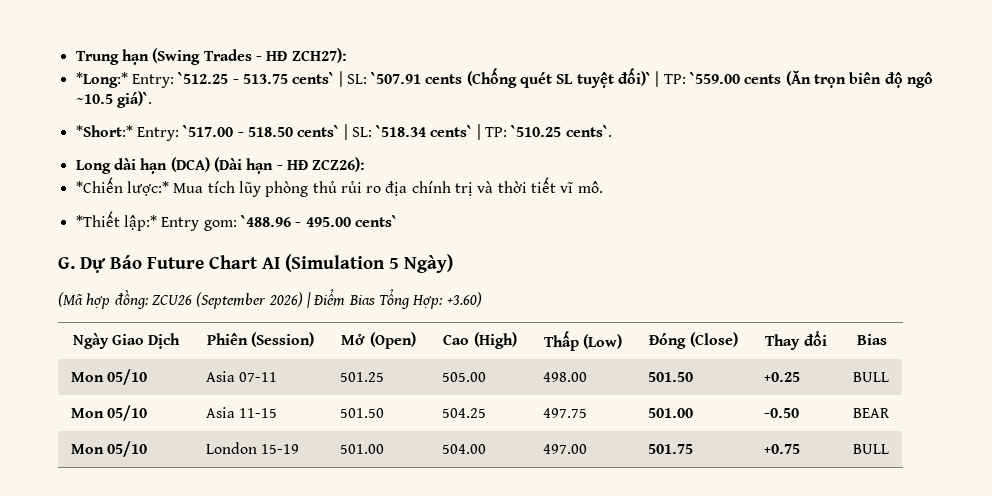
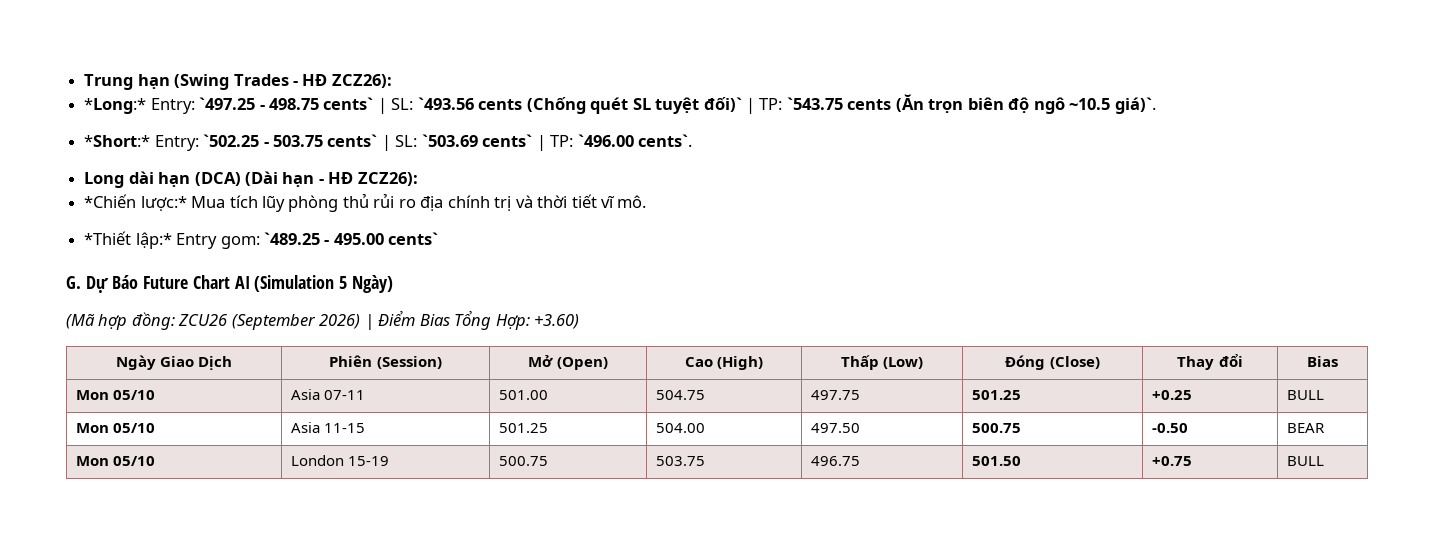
[291,48,347,63] ZCH27): -> [331,74,392,88] ZCZ26):
[177,71,422,87] `512.25 - 513.75 cents` | SL: `507.91 -> [199,97,474,114] `497.25 - 498.75 cents` | SL: `493.56
[689,72,741,84] `559.00 -> [786,97,843,110] `543.75
[182,124,427,140] `517.00 - 518.50 cents` | SL: `518.34 -> [203,134,478,151] `502.25 - 503.75 cents` | SL: `503.69
[510,125,562,137] `510.25 -> [577,134,634,147] `496.00
[239,215,291,227] `488.96 -> [263,232,320,245] `489.25
[339,372,384,382] [441,372,486,382] [542,372,587,382] [647,372,693,382] 501.25 | 505.00 | 498.00 | 501.50 -> [498,390,548,400] [655,390,705,400] [810,390,860,400] [971,390,1021,400] 501.00 | 504.75 | 497.75 | 501.25
[339,408,384,418] [441,408,486,418] [542,408,587,418] [647,408,693,418] 501.50 | 504.25 | 497.75 | 501.00 -> [498,423,548,433] [655,423,705,433] [810,423,860,433] [971,423,1021,433] 501.25 | 504.00 | 497.50 | 500.75
[339,444,384,454] [441,444,486,454] [542,444,587,454] [647,444,693,454] 501.00 | 504.00 | 497.00 | 501.75 -> [498,456,548,466] [655,456,705,466] [810,456,860,466] [971,456,1021,466] 500.75 | 503.75 | 496.75 | 501.50

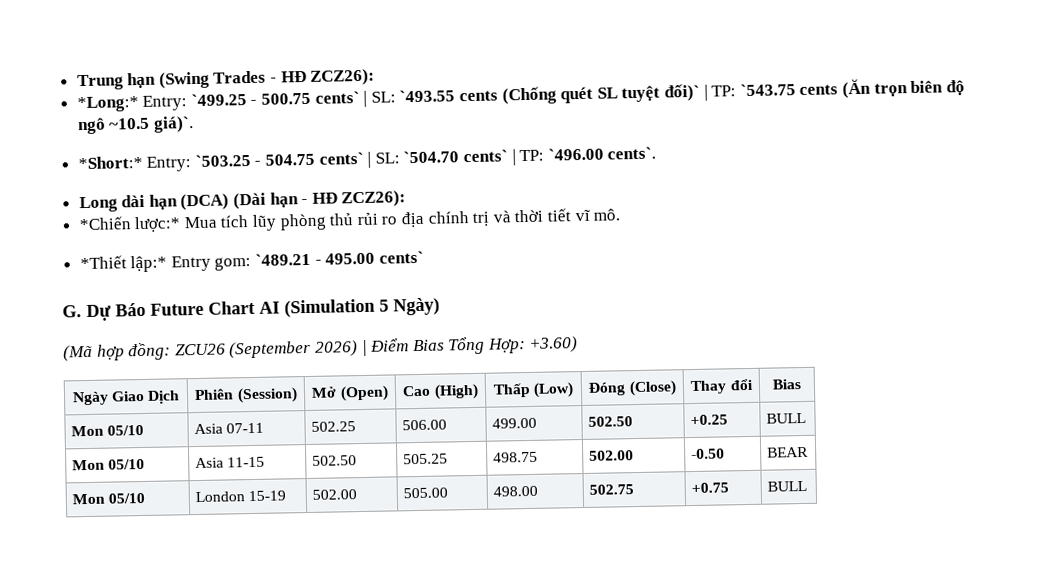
[199,97,474,114] `497.25 - 498.75 cents` | SL: `493.56 -> [190,89,456,107] `499.25 - 500.75 cents` | SL: `493.55
[203,134,478,151] `502.25 - 503.75 cents` | SL: `503.69 -> [194,150,460,168] `503.25 - 504.75 cents` | SL: `504.70
[263,232,320,245] `489.25 -> [255,252,312,266] `489.21
[498,390,548,400] [655,390,705,400] [810,390,860,400] [971,390,1021,400] 501.00 | 504.75 | 497.75 | 501.25 -> [310,421,356,432] [401,419,447,431] [491,417,537,429] [587,416,633,427] 502.25 | 506.00 | 499.00 | 502.50
[498,423,548,433] [655,423,705,433] [810,423,860,433] [971,423,1021,433] 501.25 | 504.00 | 497.50 | 500.75 -> [311,455,357,466] [402,453,448,465] [492,451,538,463] [588,450,634,461] 502.50 | 505.25 | 498.75 | 502.00
[498,456,548,466] [655,456,705,466] [810,456,860,466] [971,456,1021,466] 500.75 | 503.75 | 496.75 | 501.50 -> [311,489,357,500] [402,487,448,499] [492,485,538,497] [588,484,634,495] 502.00 | 505.00 | 498.00 | 502.75

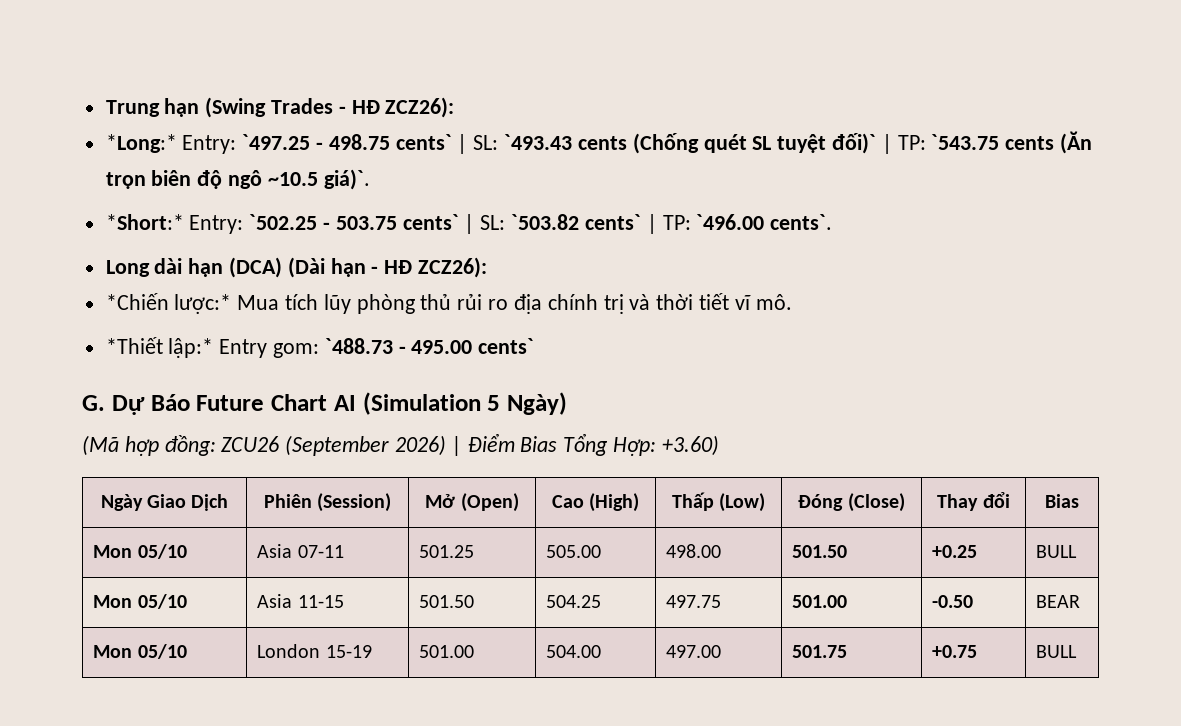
[190,89,456,107] `499.25 - 500.75 cents` | SL: `493.55 -> [242,134,573,154] `497.25 - 498.75 cents` | SL: `493.43
[194,150,460,168] `503.25 - 504.75 cents` | SL: `504.70 -> [249,214,580,234] `502.25 - 503.75 cents` | SL: `503.82
[255,252,312,266] `489.21 -> [324,338,393,354] `488.73
[310,421,356,432] [401,419,447,431] [491,417,537,429] [587,416,633,427] 502.25 | 506.00 | 499.00 | 502.50 -> [419,545,475,558] [546,545,602,558] [666,544,722,558] [792,545,848,558] 501.25 | 505.00 | 498.00 | 501.50
[311,455,357,466] [402,453,448,465] [492,451,538,463] [588,450,634,461] 502.50 | 505.25 | 498.75 | 502.00 -> [419,595,475,608] [546,595,602,608] [666,595,722,608] [792,595,848,608] 501.50 | 504.25 | 497.75 | 501.00
[311,489,357,500] [402,487,448,499] [492,485,538,497] [588,484,634,495] 502.00 | 505.00 | 498.00 | 502.75 -> [419,645,475,658] [546,645,602,658] [666,645,722,658] [792,645,848,658] 501.00 | 504.00 | 497.00 | 501.75

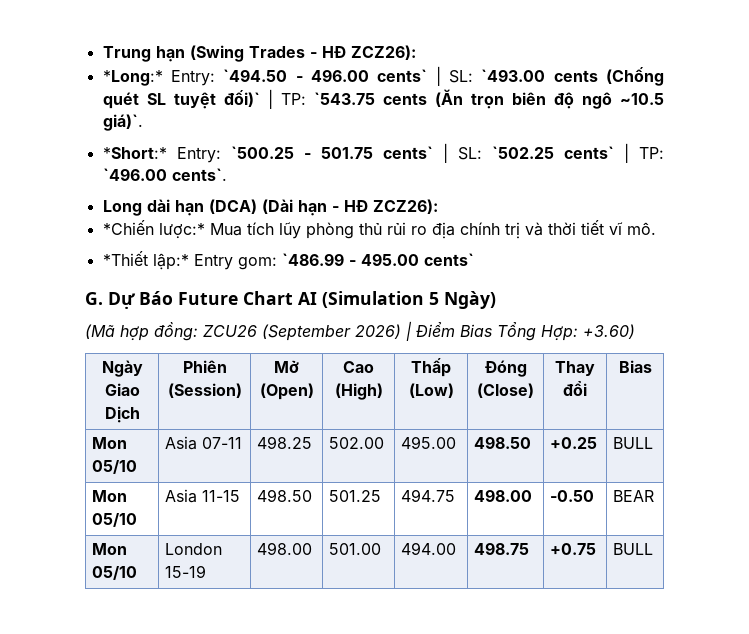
[242,134,573,154] `497.25 - 498.75 cents` | SL: `493.43 -> [223,66,546,86] `494.50 - 496.00 cents` | SL: `493.00
[249,214,580,234] `502.25 - 503.75 cents` | SL: `503.82 -> [230,143,554,163] `500.25 - 501.75 cents` | SL: `502.25
[324,338,393,354] `488.73 -> [281,253,344,266] `486.99
[419,545,475,558] [546,545,602,558] [666,544,722,558] [792,545,848,558] 501.25 | 505.00 | 498.00 | 501.50 -> [257,436,313,449] [329,437,385,449] [401,436,457,449] [474,436,532,449] 498.25 | 502.00 | 495.00 | 498.50
[419,595,475,608] [546,595,602,608] [666,595,722,608] [792,595,848,608] 501.50 | 504.25 | 497.75 | 501.00 -> [257,489,313,502] [329,490,382,502] [401,489,456,502] [474,489,533,502] 498.50 | 501.25 | 494.75 | 498.00
[419,645,475,658] [546,645,602,658] [666,645,722,658] [792,645,848,658] | 501.00 | 504.00 | 497.00 | 501.75 -> [257,542,313,555] [329,543,382,555] [401,542,457,555] [474,542,530,555] | 498.00 | 501.00 | 494.00 | 498.75

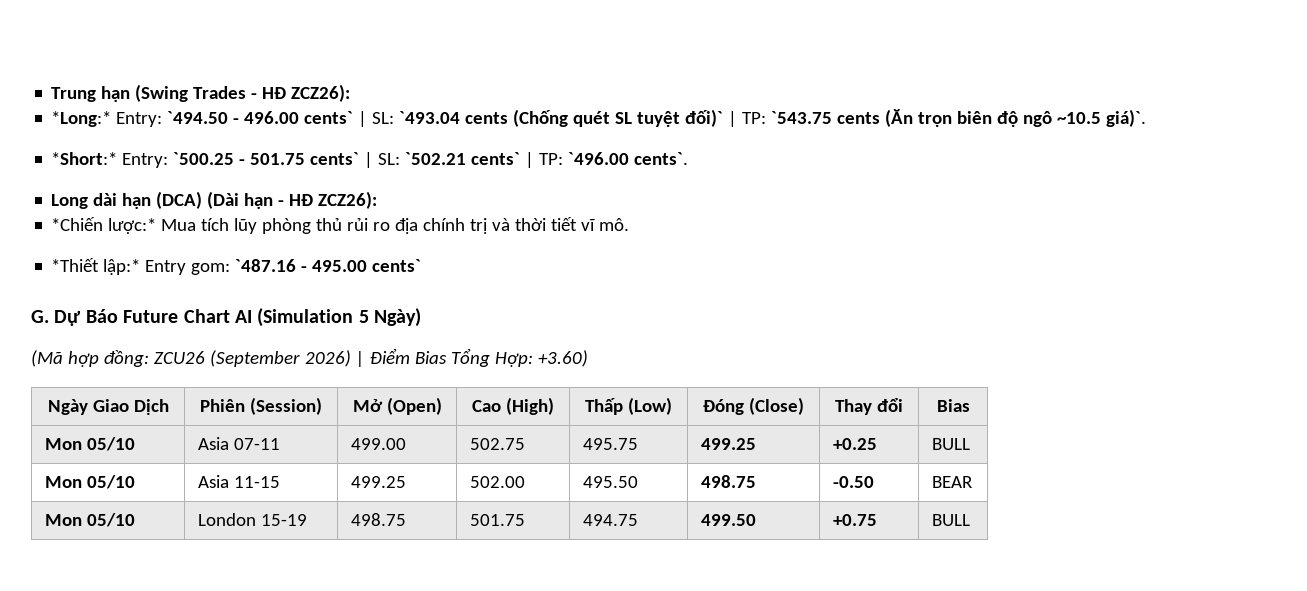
[481,69,546,82] `493.00 -> [399,111,461,124] `493.04
[491,146,554,159] `502.25 -> [405,152,467,165] `502.21
[281,253,344,266] `486.99 -> [235,259,297,272] `487.16
[257,436,313,449] [329,437,385,449] [401,436,457,449] [474,436,532,449] 498.25 | 502.00 | 495.00 | 498.50 -> [351,438,407,450] [470,438,526,450] [583,438,639,450] [701,438,757,450] 499.00 | 502.75 | 495.75 | 499.25
[257,489,313,502] [329,490,382,502] [401,489,456,502] [474,489,533,502] 498.50 | 501.25 | 494.75 | 498.00 -> [351,476,407,488] [470,476,526,488] [583,476,639,488] [701,475,757,488] 499.25 | 502.00 | 495.50 | 498.75
[257,542,313,555] [329,543,382,555] [401,542,457,555] [474,542,530,555] 498.00 | 501.00 | 494.00 | 498.75 -> [351,513,407,526] [470,514,526,526] [583,514,639,526] [701,514,757,526] 498.75 | 501.75 | 494.75 | 499.50

